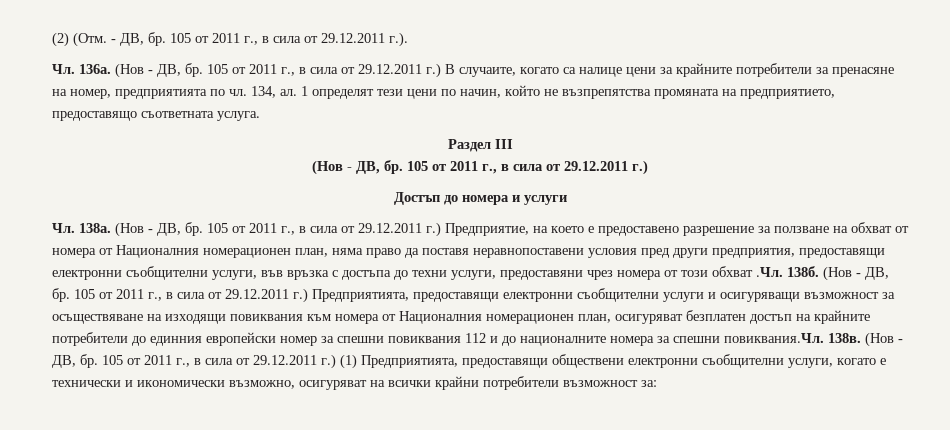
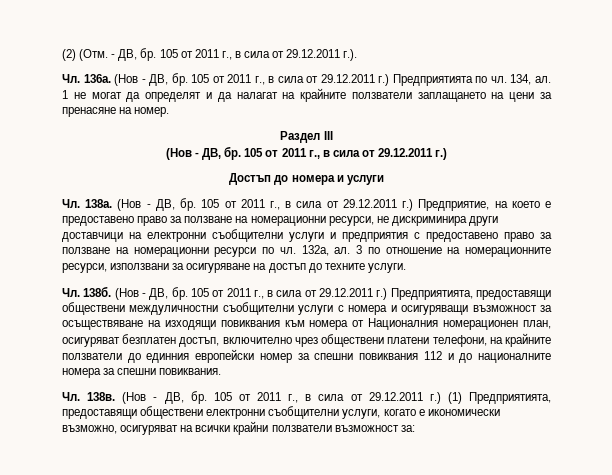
[445,63,894,77] [52,89,207,99] В случаите, когато са налице цени за крайните потребители за пренасяне на номер, предприятията -> [392,74,473,86] Предприятията
[312,85,835,99] [52,111,260,121] определят тези цени по начин, който не възпрепятства промяната на предприятието, предоставящо съответната услуга. -> [73,88,552,102] [62,107,170,117] не могат да определят и да налагат на крайните ползватели заплащането на цени за пренасяне на номер.
[683,222,909,236] [52,245,885,258] [52,266,783,280] разрешение за ползване на обхват от номера от Националния номерационен план, няма право да поставя неравнопоставени условия пред други предприятия, предоставящи електронни съобщителни услуги, във връзка с достъпа до техни услуги, предоставяни чрез номера от този обхват .Чл. -> [137,216,498,226] [62,229,552,242] [62,245,551,257] [62,263,406,273] [62,288,80,297] право за ползване на номерационни ресурси, не дискриминира други доставчици на електронни съобщителни услуги и предприятия с предоставено право за ползване на номерационни ресурси по чл. 132а, ал. 3 по отношение на номерационните ресурси, използвани за осигуряване на достъп до техните услуги. // Чл.
[503,288,704,302] електронни съобщителни услуги -> [62,302,388,315] обществени междуличностни съобщителни услуги с номера
[750,310,870,324] [52,332,128,346] достъп на крайните потребители -> [179,333,551,347] [62,353,122,360] достъп, включително чрез обществени платени телефони, на крайните ползватели
[724,333,824,343] повиквания.Чл. -> [159,368,222,375] [62,392,80,401] повиквания. // Чл.
[52,380,133,387] технически и -> (425, 412) none
[483,376,559,390] потребители -> [271,425,332,432] ползватели

